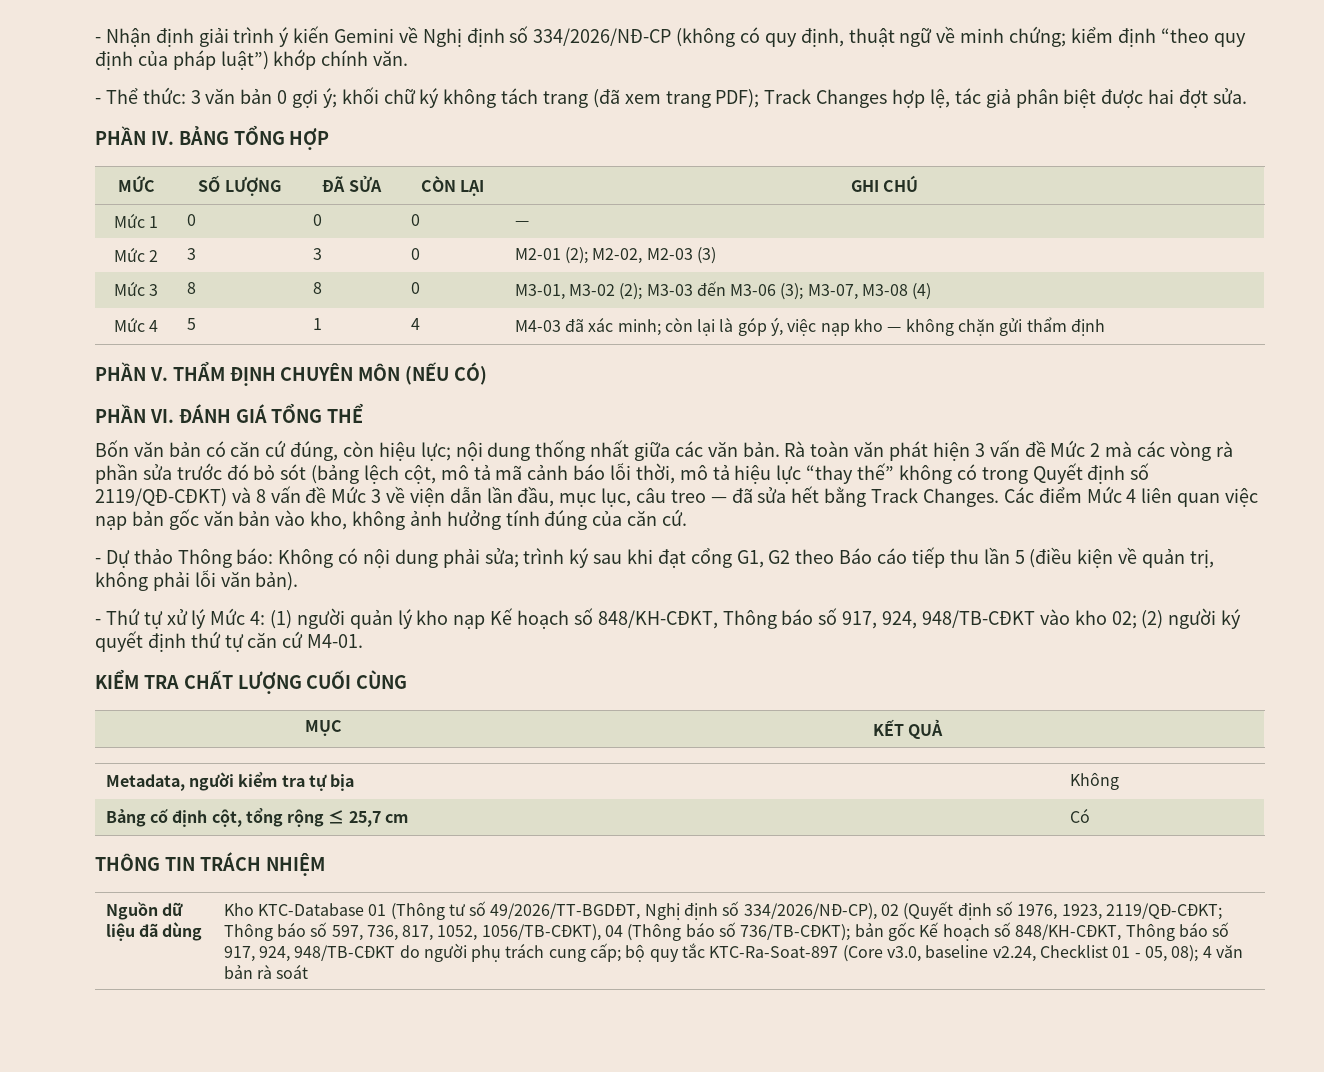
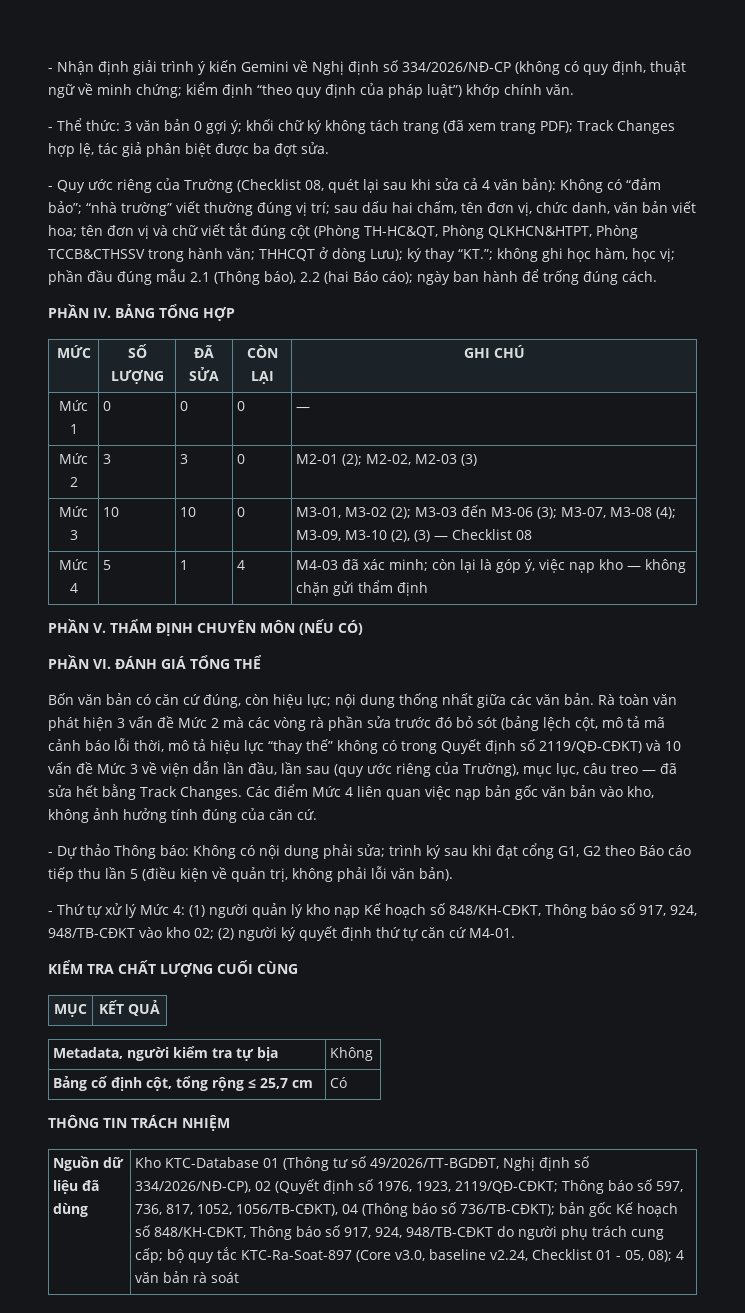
[1148,89,1175,104] hai -> [253,143,270,154] ba
(1247, 96) none -> [48,178,661,193] [48,201,696,216] [48,223,638,239] [48,247,675,262] [48,269,657,285] // - Quy ước riêng của Trường (Checklist 08, quét lại sau khi sửa cả 4 văn bản): Không có “đảm bảo”; “nhà trường” viết thường đúng vị trí; sau dấu hai chấm, tên đơn vị, chức danh, văn bản viết hoa; tên đơn vị và chữ viết tắt đúng cột (Phòng TH-HC&QT, Phòng QLKHCN&HTPT, Phòng TCCB&CTHSSV trong hành văn; THHCQT ở dòng Lưu); ký thay “KT.”; không ghi học hàm, học vị; phần đầu đúng mẫu 2.1 (Thông báo), 2.2 (hai Báo cáo); ngày ban hành để trống đúng cách.
[186,282,196,294] [312,282,322,294] 8 | 8 -> [103,507,120,517] [180,507,197,517] 10 | 10
[912,283,932,300] (4) -> [656,507,677,519] [296,529,533,542] (4); M3-09, M3-10 (2), (3) — Checklist 08
[255,489,266,503] 8 -> [665,741,681,751] 10
(555, 496) none -> [281,762,519,777] lần sau (quy ước riêng của Trường),

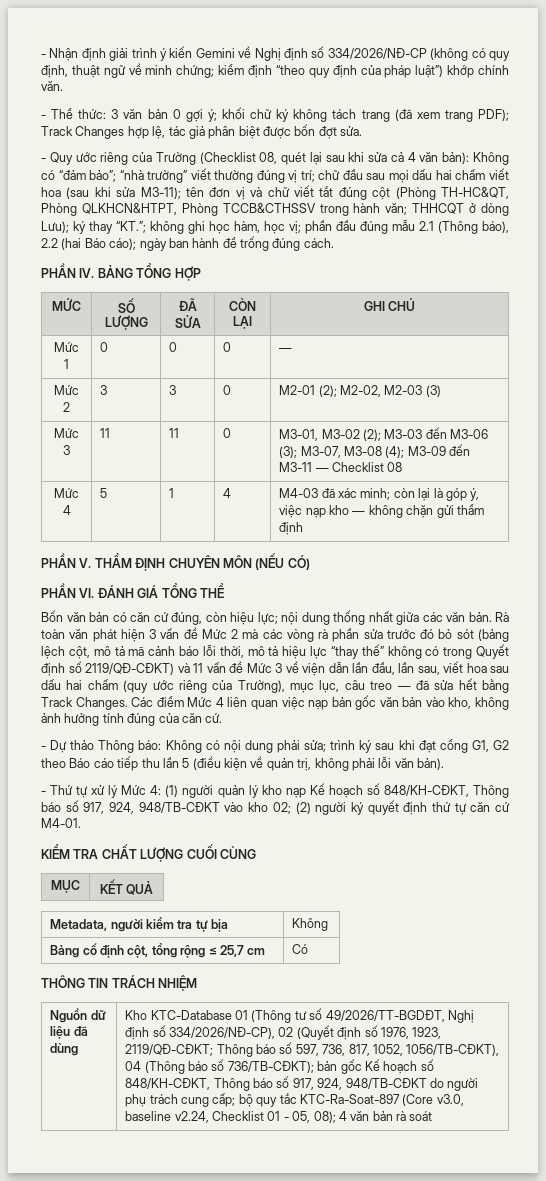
[253,143,270,154] ba -> [294,124,316,136] bốn
[334,201,696,216] [48,225,77,237] sau dấu hai chấm, tên đơn vị, chức danh, văn bản viết hoa; -> [318,168,509,183] [41,187,181,199] chữ đầu sau mọi dấu hai chấm viết hoa (sau khi sửa M3-11);
[103,507,120,517] [180,507,197,517] 10 | 10 -> [100,428,111,438] [169,428,180,438] 11 | 11
[296,530,431,542] M3-09, M3-10 (2), (3) -> [407,444,471,456] [279,462,313,472] M3-09 đến M3-11
[665,741,681,751] 10 -> [193,663,203,673] 11
[306,766,330,774] sau -> [417,661,509,675] [41,679,118,690] sau, viết hoa sau dấu hai chấm

